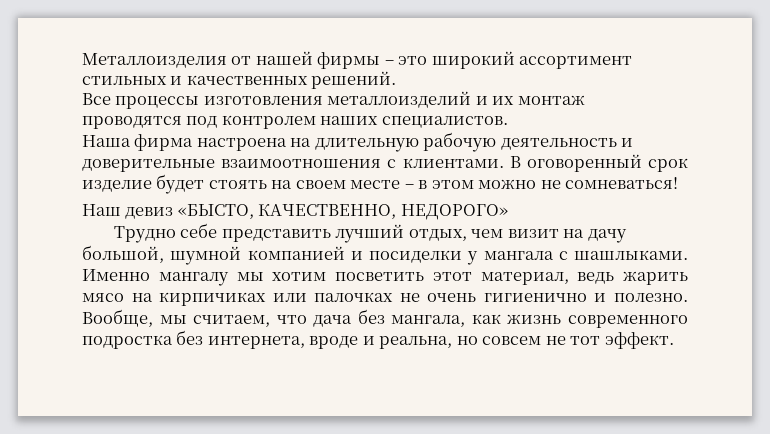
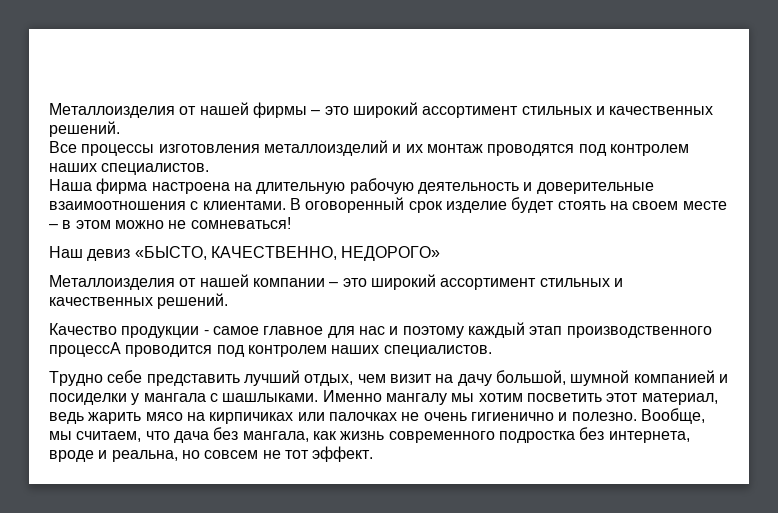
(508, 212) none -> [49,274,623,290] [49,293,229,309] [49,322,712,338] [49,342,492,357] // Металлоизделия от нашей компании – это широкий ассортимент стильных и качественных решений. // Качество продукции - самое главное для нас и поэтому каждый этап производственного процессА проводится под контролем наших специалистов.

